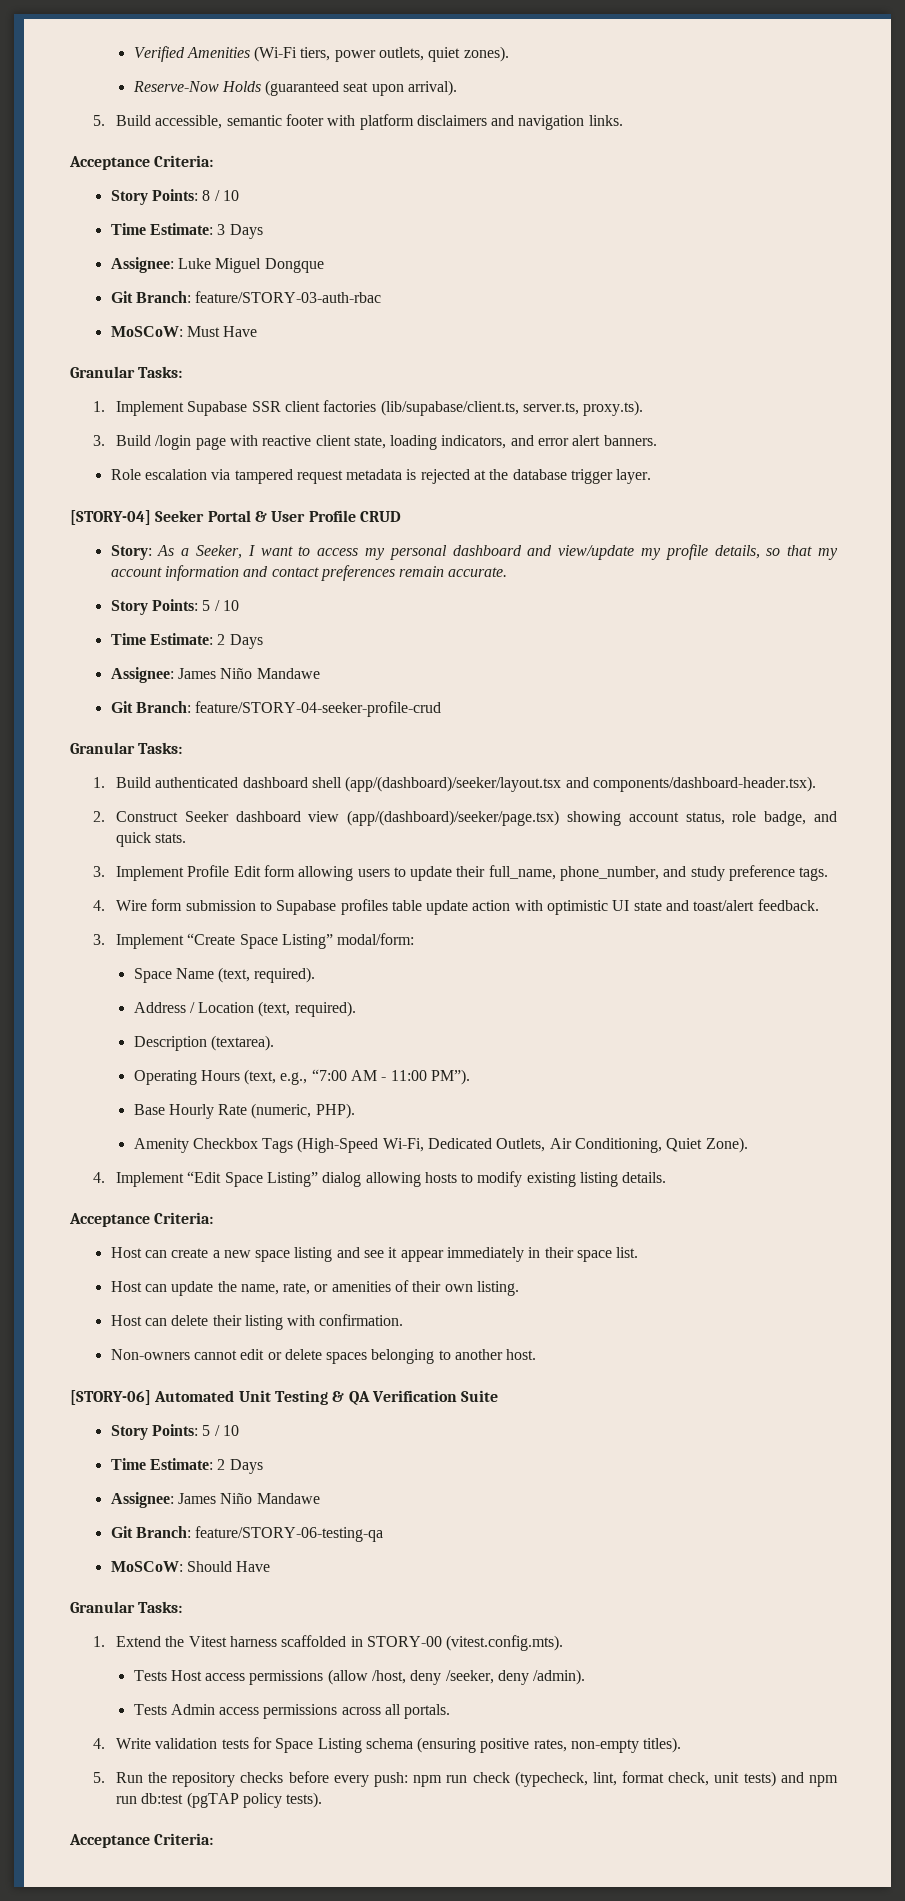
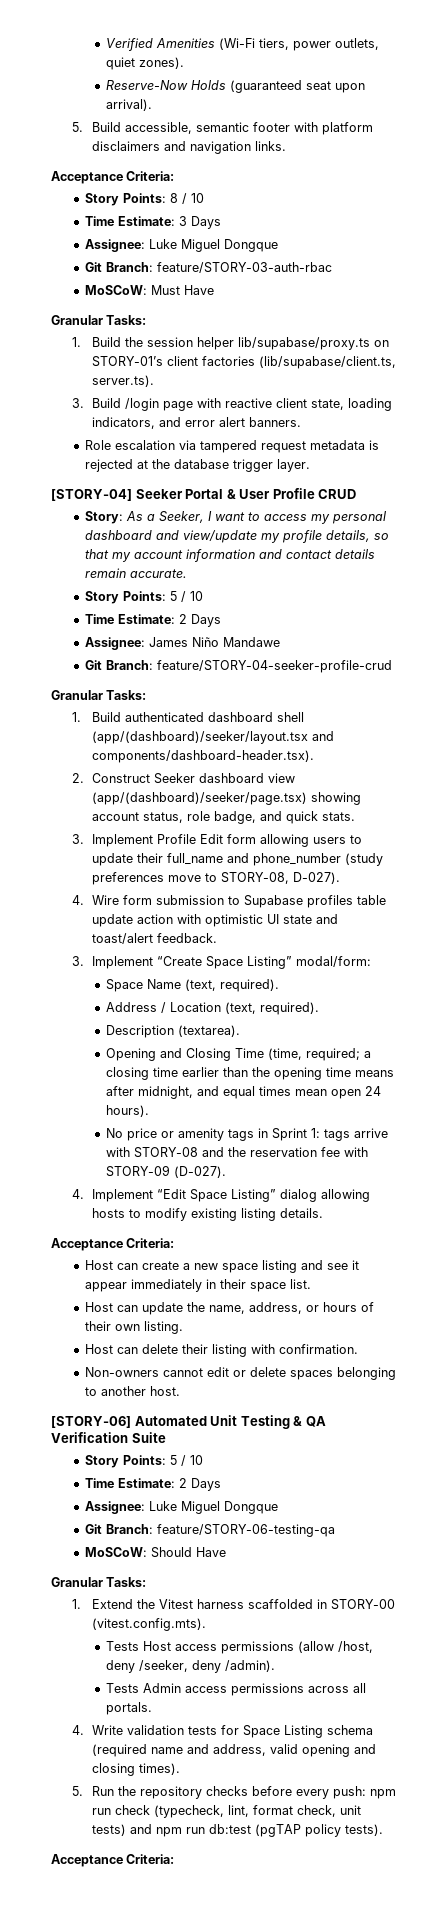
[115,401,281,416] Implement Supabase SSR -> [92,337,390,350] [92,356,164,367] Build the session helper lib/supabase/proxy.ts on STORY-01’s
[522,400,644,416] server.ts, proxy.ts). -> [92,375,155,387] server.ts).
[320,565,395,581] preferences -> [335,549,376,559] details
[488,865,829,881] full_name, phone_number, and study preference tags. -> [167,853,384,866] [92,872,341,885] full_name and phone_number (study preferences move to STORY-08, D-027).
[133,1069,471,1085] [133,1103,355,1119] [133,1137,748,1153] Operating Hours (text, e.g., “7:00 AM - 11:00 PM”). // Base Hourly Rate (numeric, PHP). // Amenity Checkbox Tags (High-Speed Wi-Fi, Dedicated Outlets, Air Conditioning, Quiet Zone). -> [106,1048,372,1061] [106,1067,395,1080] [106,1086,382,1099] [106,1105,150,1117] [106,1128,389,1141] [106,1147,369,1158] [106,1165,227,1178] Opening and Closing Time (time, required; a closing time earlier than the opening time means after midnight, and equal times mean open 24 hours). // No price or amenity tags in Sprint 1: tags arrive with STORY-08 and the reservation fee with STORY-09 (D-027).
[283,1281,391,1295] rate, or amenities -> [249,1302,358,1314] address, or hours
[177,1493,320,1504] James Niño Mandawe -> [149,1501,279,1514] Luke Miguel Dongque
[417,1737,682,1753] (ensuring positive rates, non-empty titles). -> [92,1744,377,1757] [92,1763,181,1776] (required name and address, valid opening and closing times).

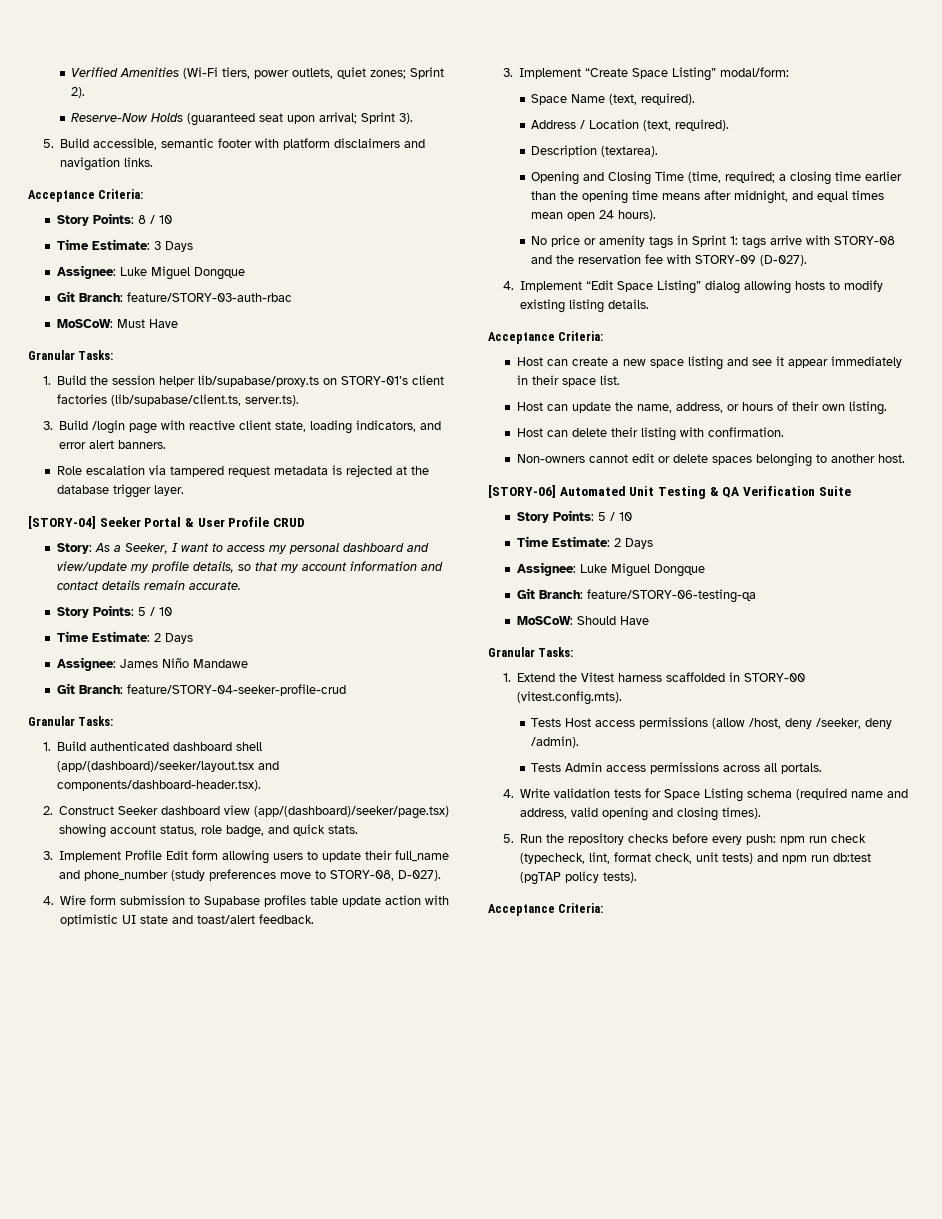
[139,57,185,69] zones). -> [370,67,445,79] [71,87,86,98] zones; Sprint 2).
[106,99,153,111] arrival). -> [319,112,414,124] arrival; Sprint 3).

